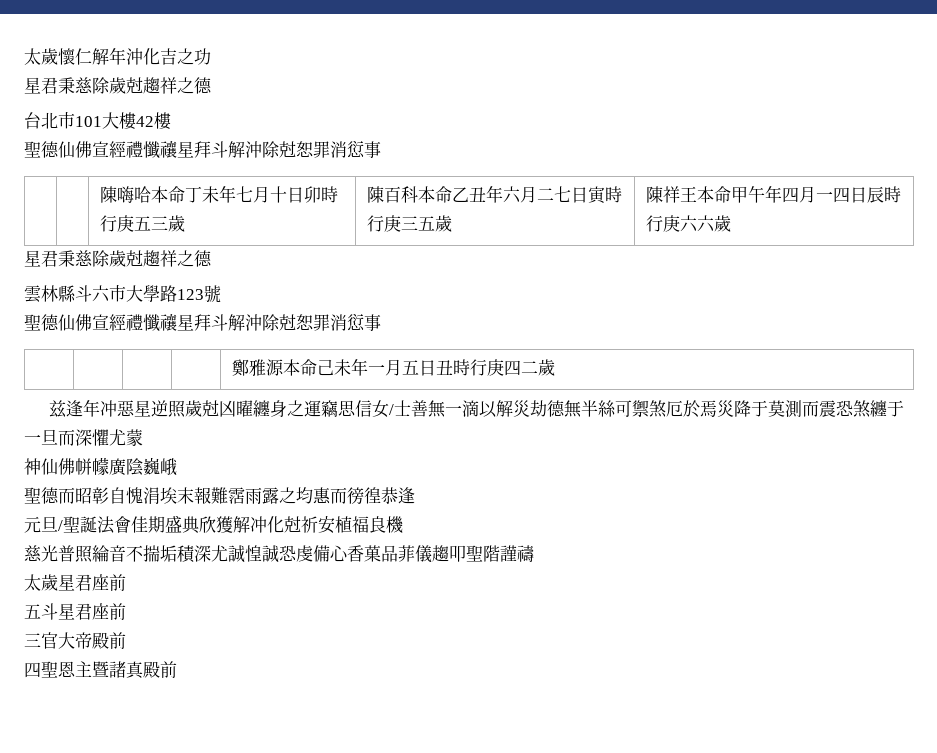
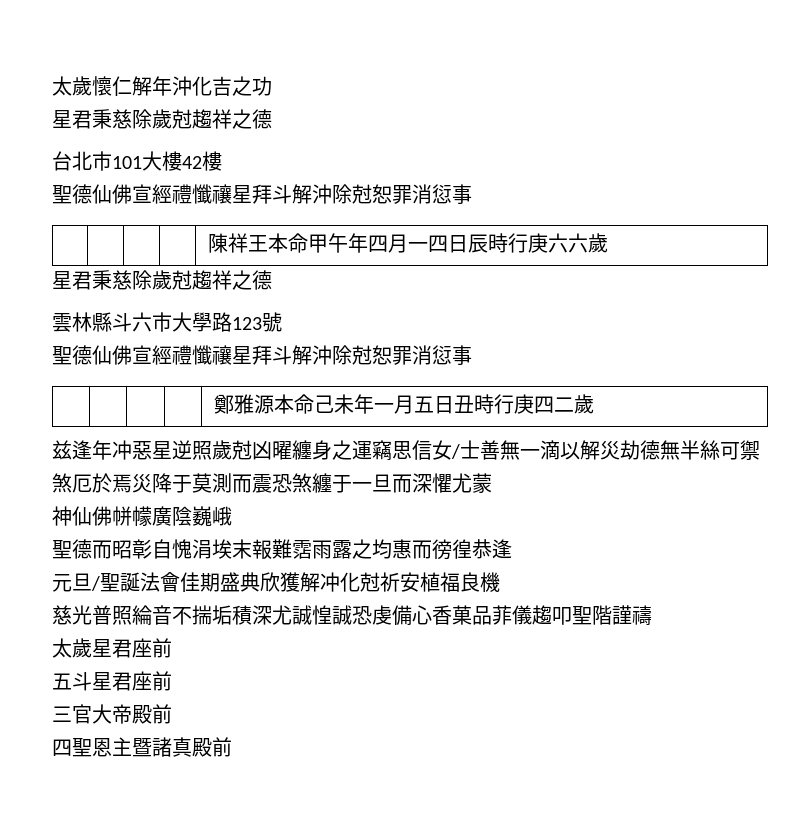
[99,185,338,203] [99,215,185,232] [366,185,622,204] [366,215,452,232] 陳嗨哈本命丁未年七月十日卯時行庚五三歲 | 陳百科本命乙丑年六月二七日寅時行庚三五歲 -> (472, 194) |

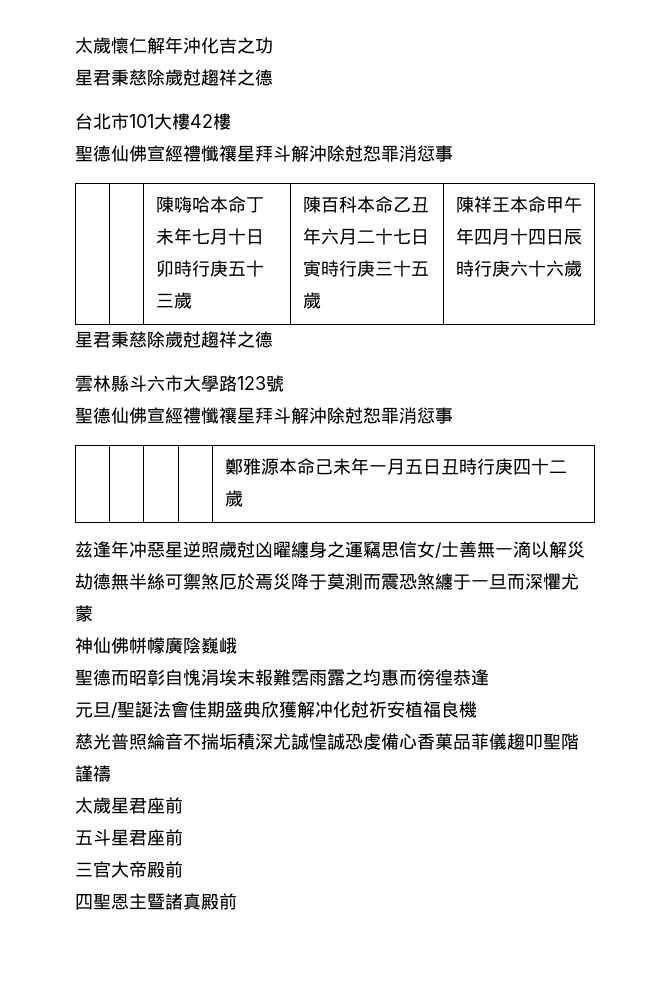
(472, 194) | -> [155,196,264,213] [155,228,264,245] [155,260,264,277] [155,292,192,309] [302,196,429,213] [302,228,429,245] [302,260,429,277] [302,292,321,309] 陳嗨哈本命丁未年七月十日卯時行庚五十三歲 | 陳百科本命乙丑年六月二十七日寅時行庚三十五歲
[407,242,428,251] 一 -> [509,228,528,245] 十
(568, 243) none -> [527,260,546,277] 十
(554, 405) none -> [530,458,549,475] 十

